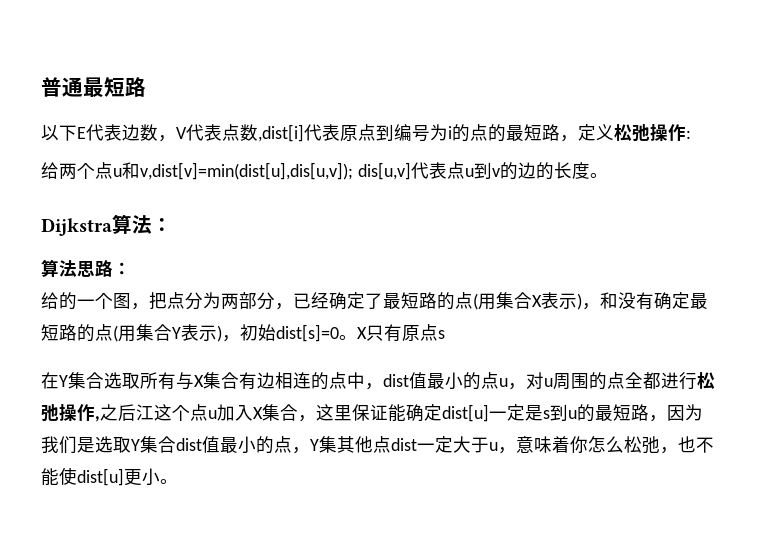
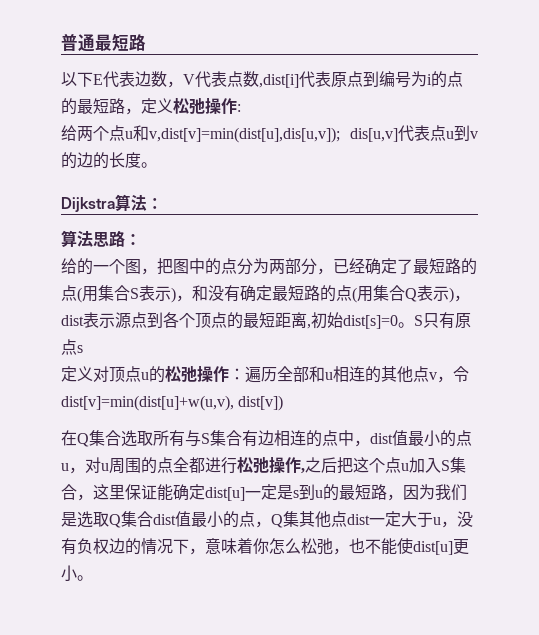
(167, 301) none -> [173,258,221,275] 图中的
[532,295,542,307] X -> [130,288,139,299] S
[172,324,240,342] Y表示)， -> [405,285,470,303] [61,312,311,329] Q表示)，dist表示源点到各个顶点的最短距离,
[357,327,367,339] X -> [414,315,423,326] S
(445, 334) none -> [61,365,469,383] [61,395,284,411] // 定义对顶点u的松弛操作：遍历全部和u相连的其他点v，令dist[v]=min(dist[u]+w(u,v), dist[v])
[59,375,68,387] Y -> [77,433,89,447] Q
[194,375,204,387] X -> [201,433,210,444] S
[136,404,154,421] 江 -> [337,457,353,474] 把
[253,407,263,419] X -> [441,460,450,471] S
[131,439,140,451] Y -> [109,514,121,528] Q
[310,439,319,451] Y -> [271,514,283,528] Q
(516, 450) none -> [457,511,473,527] [61,538,205,555] 没有负权边的情况下，

